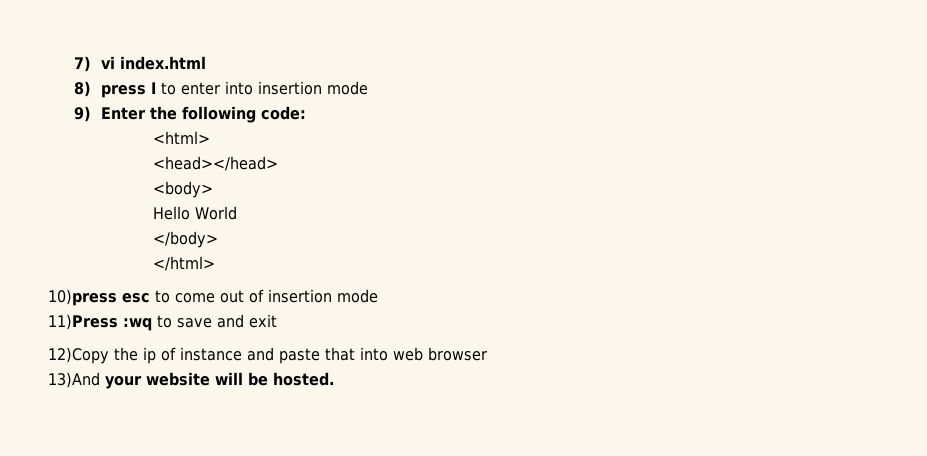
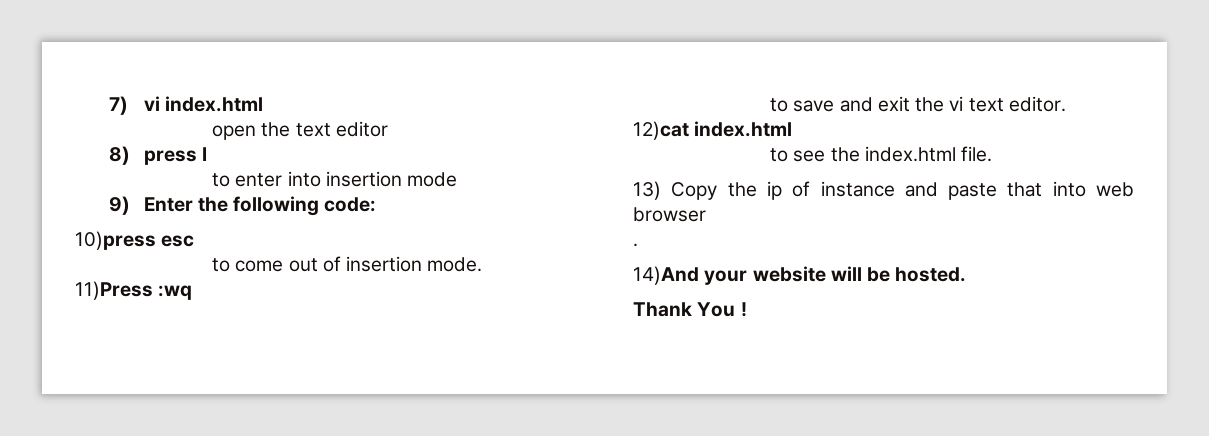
(206, 63) none -> [212,121,388,140] // open the text editor
(156, 88) none -> (207, 154) //
[153,131,211,144] [153,156,279,171] [153,181,214,198] [153,206,238,220] [153,231,219,248] [153,256,216,271] // <html> // <head></head> // <body> // Hello World // </body> // </html> -> (377, 204) none
(150, 298) none -> (195, 241) //
[337,289,378,303] mode -> [427,257,483,272] mode.
(152, 324) none -> (193, 292) //
[48,347,109,364] // 12)Copy -> [915,96,1066,112] [633,121,793,140] [770,146,993,162] [633,181,718,200] the vi text editor. // 12)cat index.html // to see the index.html file. // 13) Copy
[48,372,100,388] 13)And -> [633,243,638,247] [633,266,699,285] . // 14)And
(334, 379) none -> [633,302,747,317] // Thank You !

